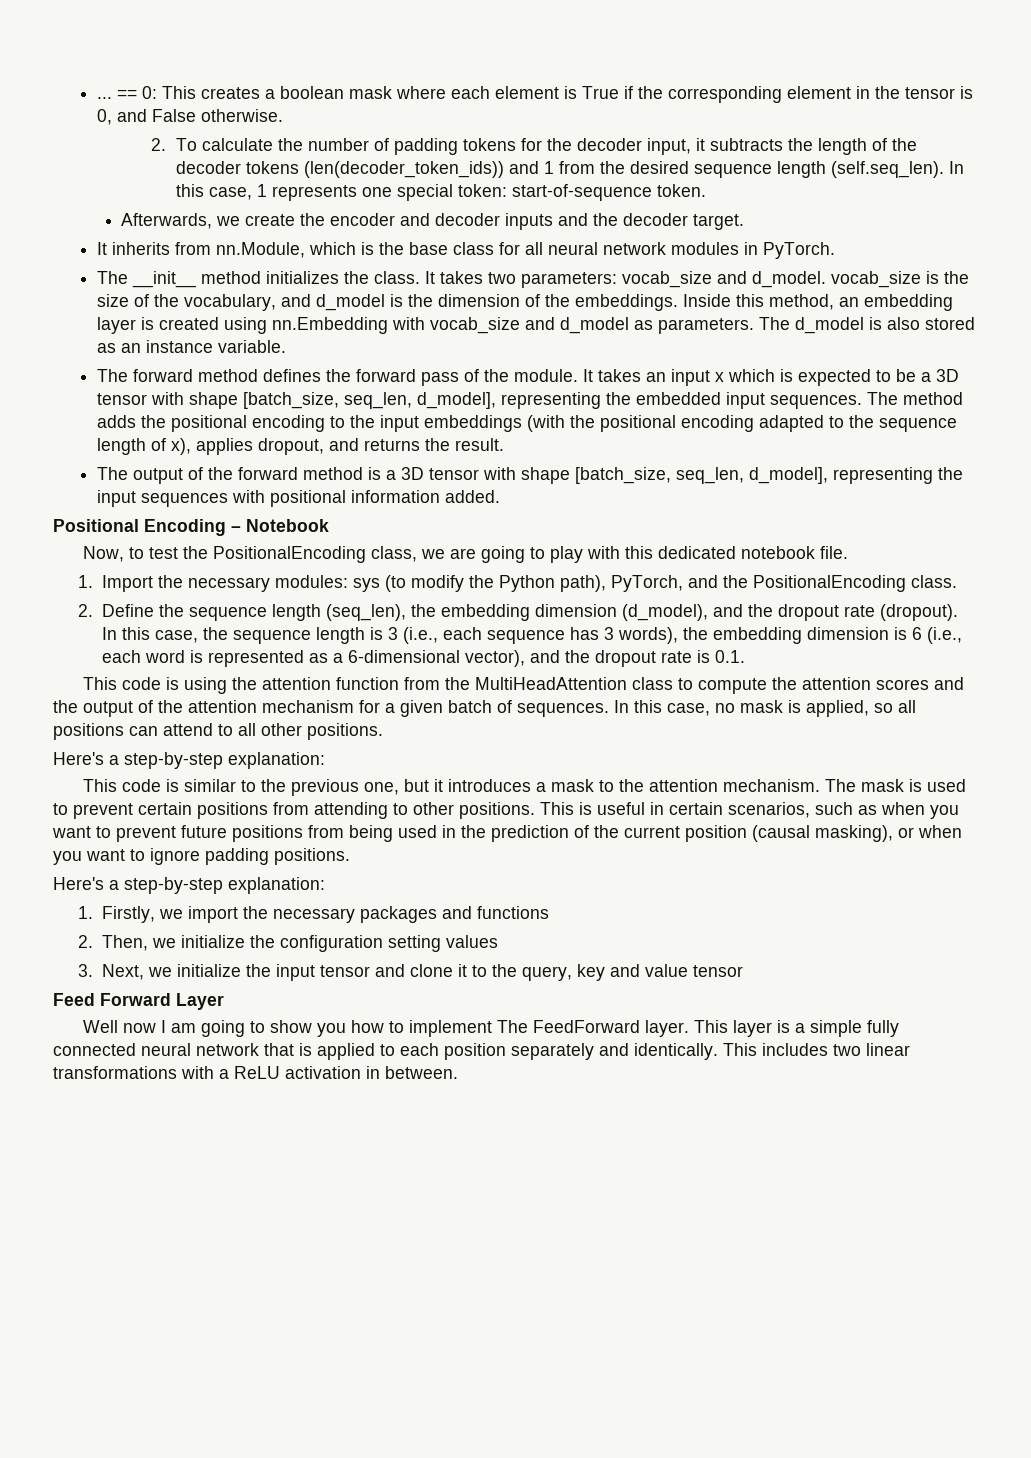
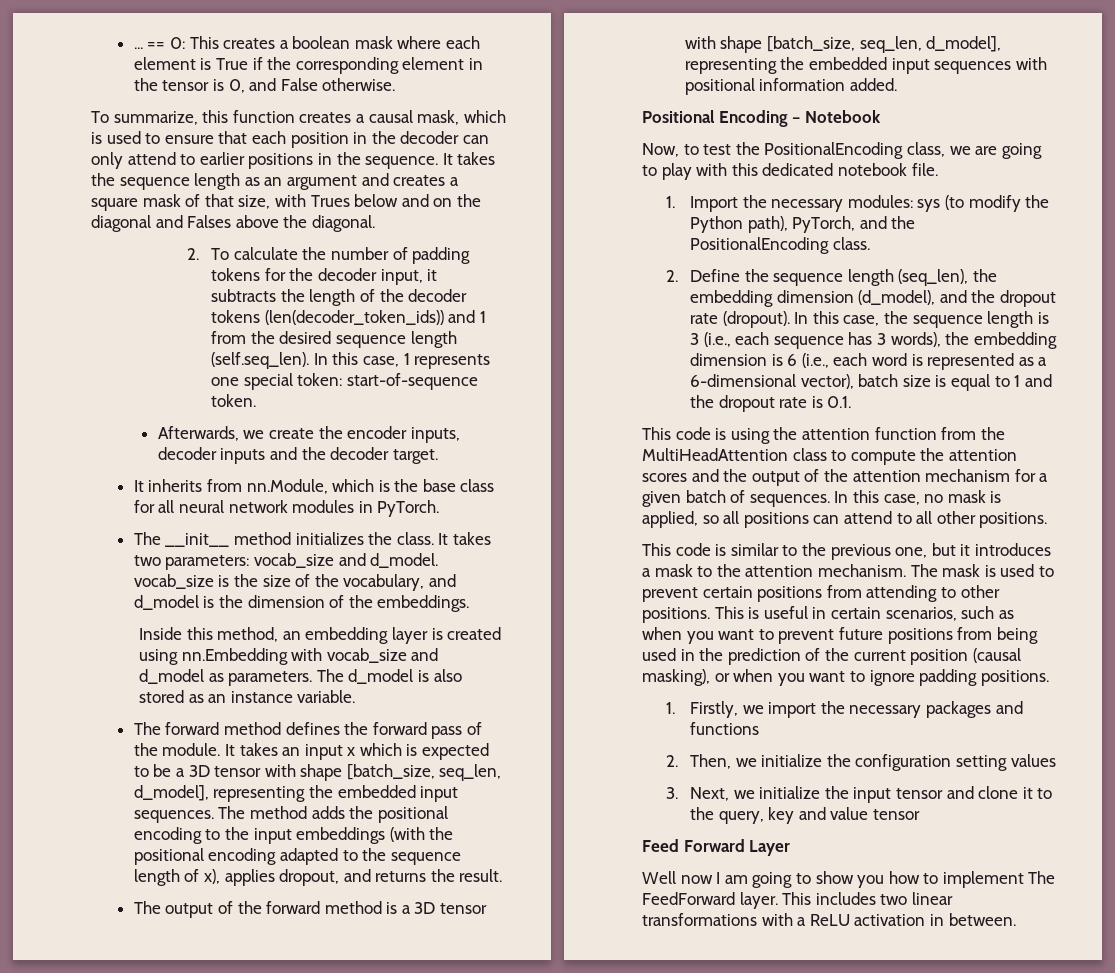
(283, 115) none -> [91,110,506,125] [91,131,489,148] [91,152,496,169] [91,173,459,190] [91,194,481,211] [91,215,375,232] // To summarize, this function creates a causal mask, which is used to ensure that each position in the decoder can only attend to earlier positions in the sequence. It takes the sequence length as an argument and creates a square mask of that size, with Trues below and on the diagonal and Falses above the diagonal.
[400,213,431,226] and -> [410,427,460,443] inputs,
(678, 302) none -> (470, 603) //
(963, 473) none -> [808,57,887,70] embedded
(526, 658) none -> [858,374,1021,391] batch size is equal to 1
[53,752,325,769] // Here's a step-by-step explanation: -> (1048, 520) none
[53,877,325,894] // Here's a step-by-step explanation: -> (1049, 678) none
[733,1020,900,1037] [53,1043,757,1060] layer is a simple fully connected neural network that is applied to each position separately and identically. This -> (812, 898) none

